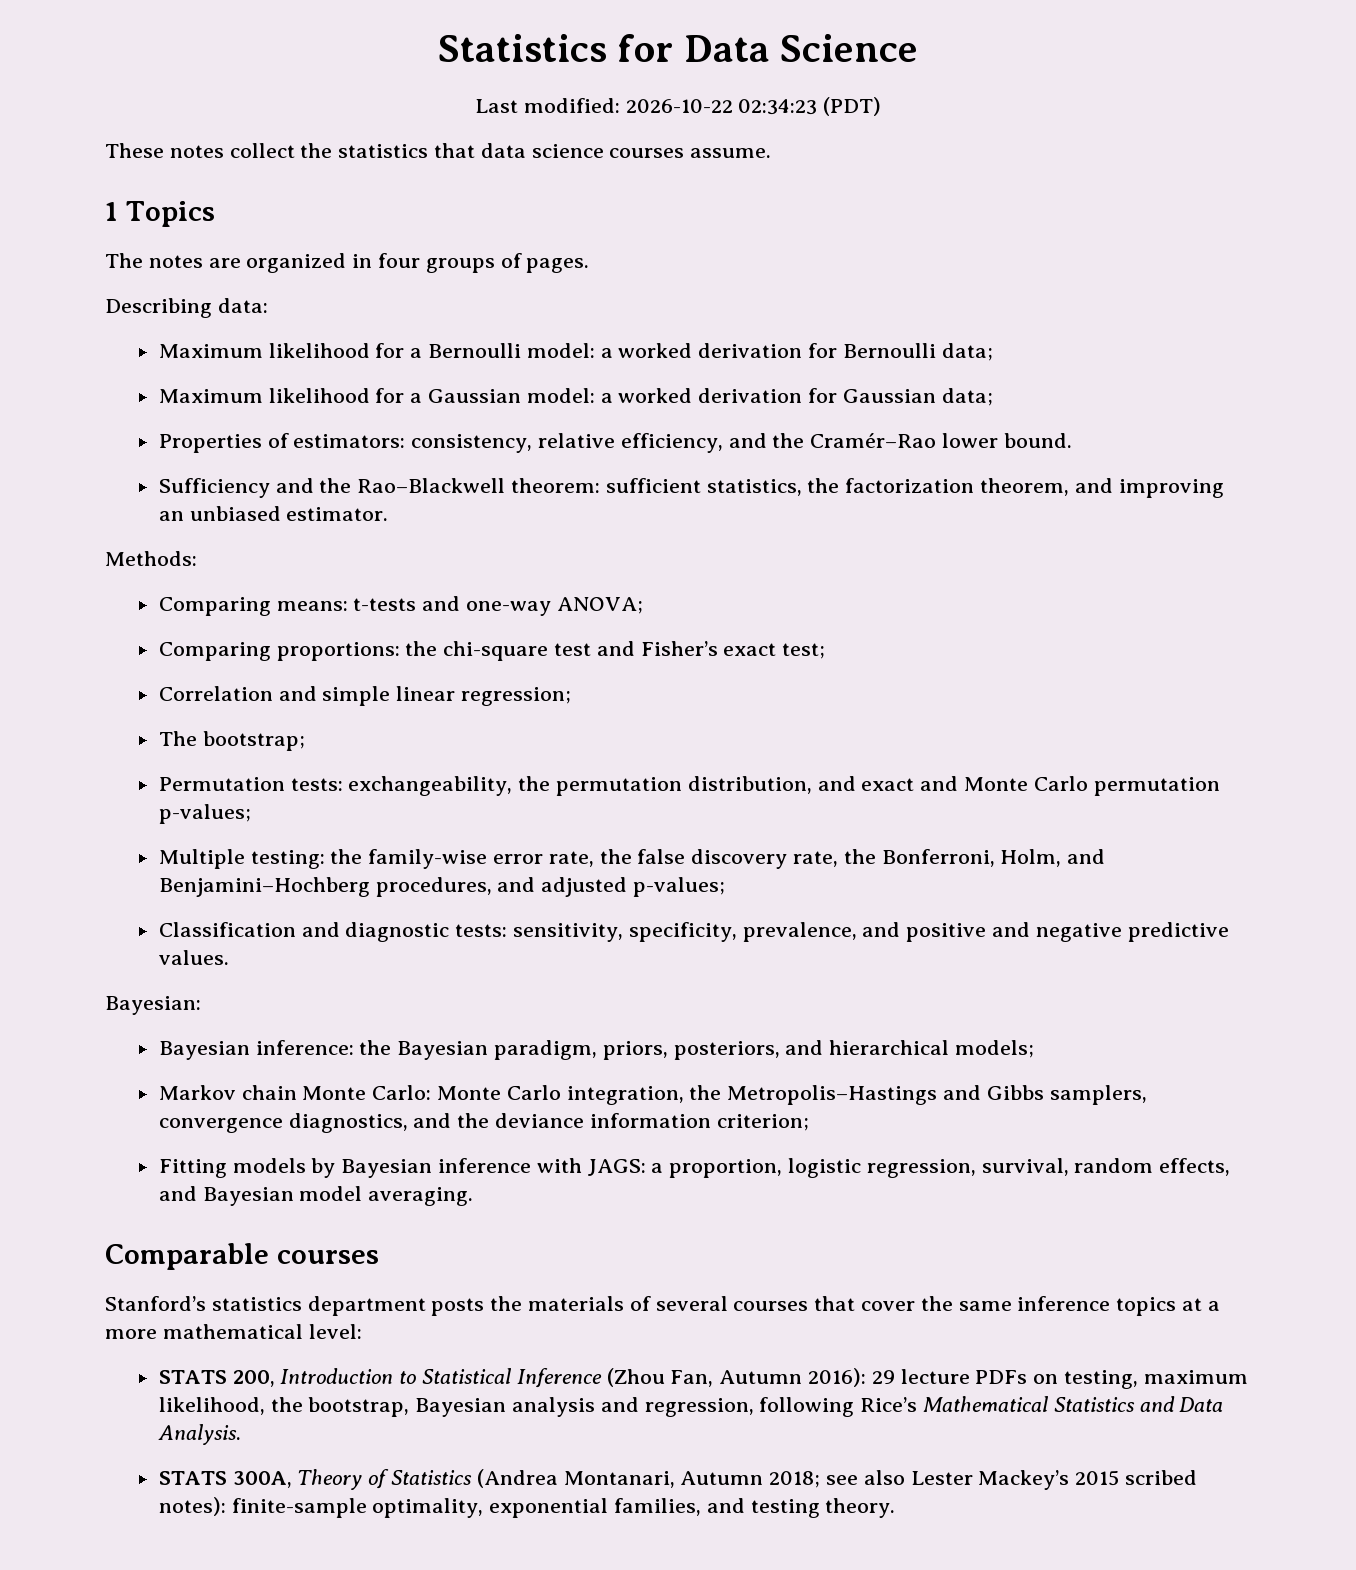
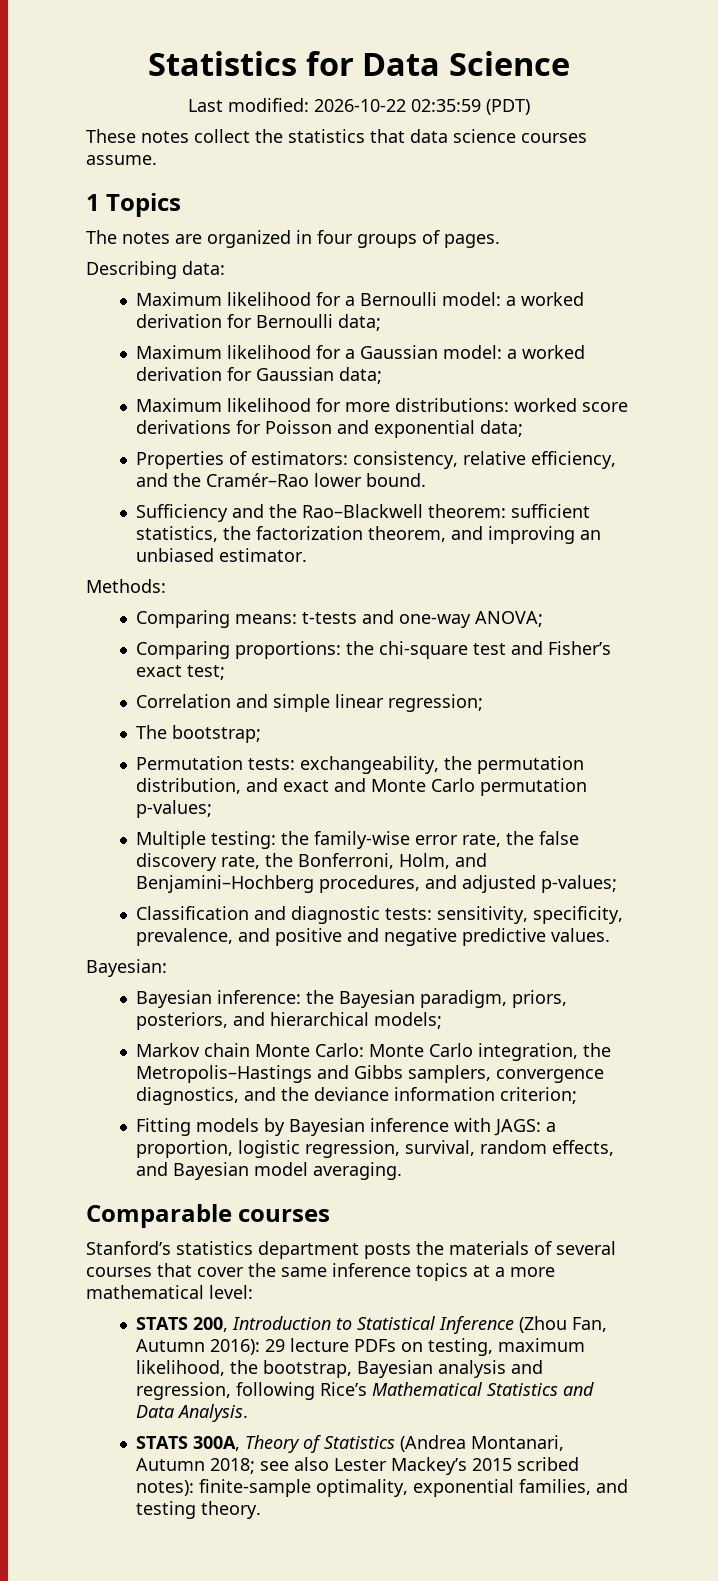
[738,99,818,115] 02:34:23 -> [411,99,481,112] 02:35:59
(993, 397) none -> [135,398,628,412] [135,420,523,438] // Maximum likelihood for more distributions: worked score derivations for Poisson and exponential data;

